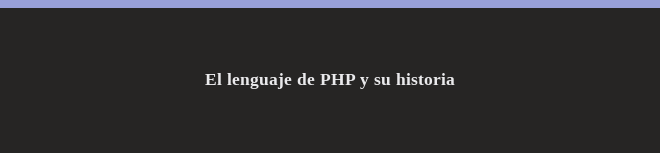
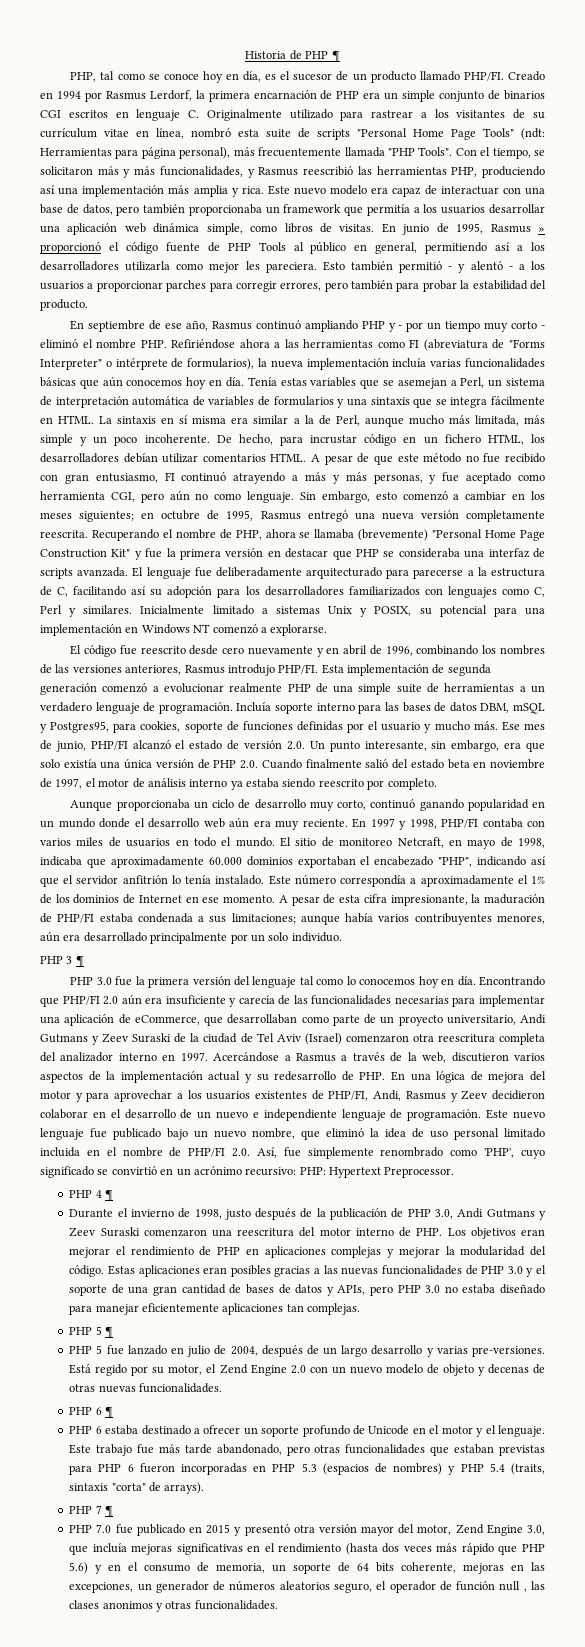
[205,73,455,89] El lenguaje de PHP y su historia -> [245,50,340,63] [70,71,545,83] [40,90,545,102] [40,109,545,121] [40,128,545,140] [40,147,546,159] [40,166,546,178] [40,185,545,197] [40,204,545,216] [40,223,546,235] [40,241,545,254] [40,261,546,273] [40,280,546,292] [40,299,88,311] [70,320,545,332] [40,339,546,351] [40,358,546,370] [40,376,545,389] [40,396,546,408] [40,415,545,427] [40,434,546,446] [40,453,546,465] [40,472,545,484] [40,490,545,503] [40,510,545,522] [40,529,545,541] [40,548,545,560] [40,567,545,579] [40,586,546,598] [40,605,545,617] [40,624,328,636] [70,645,545,657] [40,664,491,676] [40,683,546,695] [40,702,546,714] [40,721,545,733] [40,740,546,752] [40,758,545,769] [40,778,437,790] [70,799,545,811] [40,817,545,830] [40,837,545,849] [40,856,546,868] [40,874,545,887] [40,894,545,906] [40,913,545,925] [40,931,342,944] [40,955,84,968] [70,976,545,988] [40,994,545,1007] [40,1014,546,1026] [40,1033,545,1045] [40,1052,545,1063] [40,1071,547,1083] [40,1090,545,1102] [40,1109,545,1121] [40,1128,545,1140] [40,1147,545,1159] [40,1166,455,1178] [69,1189,114,1202] [69,1208,546,1220] [69,1227,546,1239] [69,1246,547,1258] [69,1265,546,1277] [69,1284,545,1296] [69,1303,361,1315] [69,1326,114,1339] [69,1345,545,1357] [69,1364,545,1376] [69,1383,223,1393] [69,1406,114,1419] [69,1425,545,1437] [69,1444,545,1456] [69,1463,546,1475] [69,1482,205,1494] [69,1505,114,1518] [69,1524,545,1536] [69,1543,545,1555] [69,1562,545,1574] [69,1580,545,1593] [69,1600,278,1612] Historia de PHP ¶ // PHP, tal como se conoce hoy en día, es el sucesor de un producto llamado PHP/FI. Creado en 1994 por Rasmus Lerdorf, la primera encarnación de PHP era un simple conjunto de binarios CGI escritos en lenguaje C. Originalmente utilizado para rastrear a los visitantes de su currículum vitae en línea, nombró esta suite de scripts "Personal Home Page Tools" (ndt: Herramientas para página personal), más frecuentemente llamada "PHP Tools". Con el tiempo, se solicitaron más y más funcionalidades, y Rasmus reescribió las herramientas PHP, produciendo así una implementación más amplia y rica. Este nuevo modelo era capaz de interactuar con una base de datos, pero también proporcionaba un framework que permitía a los usuarios desarrollar una aplicación web dinámica simple, como libros de visitas. En junio de 1995, Rasmus » proporcionó el código fuente de PHP Tools al público en general, permitiendo así a los desarrolladores utilizarla como mejor les pareciera. Esto también permitió - y alentó - a los usuarios a proporcionar parches para corregir errores, pero también para probar la estabilidad del producto. // En septiembre de ese año, Rasmus continuó ampliando PHP y - por un tiempo muy corto - eliminó el nombre PHP. Refiriéndose ahora a las herramientas como FI (abreviatura de "Forms Interpreter" o intérprete de formularios), la nueva implementación incluía varias funcionalidades básicas que aún conocemos hoy en día. Tenía estas variables que se asemejan a Perl, un sistema de interpretación automática de variables de formularios y una sintaxis que se integra fácilmente en HTML. La sintaxis en sí misma era similar a la de Perl, aunque mucho más limitada, más simple y un poco incoherente. De hecho, para incrustar código en un fichero HTML, los desarrolladores debían utilizar comentarios HTML. A pesar de que este método no fue recibido con gran entusiasmo, FI continuó atrayendo a más y más personas, y fue aceptado como herramienta CGI, pero aún no como lenguaje. Sin embargo, esto comenzó a cambiar en los meses siguientes; en octubre de 1995, Rasmus entregó una nueva versión completamente reescrita. Recuperando el nombre de PHP, ahora se llamaba (brevemente) "Personal Home Page Construction Kit" y fue la primera versión en destacar que PHP se consideraba una interfaz de scripts avanzada. El lenguaje fue deliberadamente arquitecturado para parecerse a la estructura de C, facilitando así su adopción para los desarrolladores familiarizados con lenguajes como C, Perl y similares. Inicialmente limitado a sistemas Unix y POSIX, su potencial para una implementación en Windows NT comenzó a explorarse. // El código fue reescrito desde cero nuevamente y en abril de 1996, combinando los nombres de las versiones anteriores, Rasmus introdujo PHP/FI. Esta implementación de segunda generación comenzó a evolucionar realmente PHP de una simple suite de herramientas a un verdadero lenguaje de programación. Incluía soporte interno para las bases de datos DBM, mSQL y Postgres95, para cookies, soporte de funciones definidas por el usuario y mucho más. Ese mes de junio, PHP/FI alcanzó el estado de versión 2.0. Un punto interesante, sin embargo, era que solo existía una única versión de PHP 2.0. Cuando finalmente salió del estado beta en noviembre de 1997, el motor de análisis interno ya estaba siendo reescrito por completo. // Aunque proporcionaba un ciclo de desarrollo muy corto, continuó ganando popularidad en un mundo donde el desarrollo web aún era muy reciente. En 1997 y 1998, PHP/FI contaba con varios miles de usuarios en todo el mundo. El sitio de monitoreo Netcraft, en mayo de 1998, indicaba que aproximadamente 60.000 dominios exportaban el encabezado "PHP", indicando así que el servidor anfitrión lo tenía instalado. Este número correspondía a aproximadamente el 1% de los dominios de Internet en ese momento. A pesar de esta cifra impresionante, la maduración de PHP/FI estaba condenada a sus limitaciones; aunque había varios contribuyentes menores, aún era desarrollado principalmente por un solo individuo. // PHP 3 ¶ // PHP 3.0 fue la primera versión del lenguaje tal como lo conocemos hoy en día. Encontrando que PHP/FI 2.0 aún era insuficiente y carecía de las funcionalidades necesarias para implementar una aplicación de eCommerce, que desarrollaban como parte de un proyecto universitario, Andi Gutmans y Zeev Suraski de la ciudad de Tel Aviv (Israel) comenzaron otra reescritura completa del analizador interno en 1997. Acercándose a Rasmus a través de la web, discutieron varios aspectos de la implementación actual y su redesarrollo de PHP. En una lógica de mejora del motor y para aprovechar a los usuarios existentes de PHP/FI, Andi, Rasmus y Zeev decidieron colaborar en el desarrollo de un nuevo e independiente lenguaje de programación. Este nuevo lenguaje fue publicado bajo un nuevo nombre, que eliminó la idea de uso personal limitado incluida en el nombre de PHP/FI 2.0. Así, fue simplemente renombrado como 'PHP', cuyo significado se convirtió en un acrónimo recursivo: PHP: Hypertext Preprocessor. // PHP 4 ¶ // Durante el invierno de 1998, justo después de la publicación de PHP 3.0, Andi Gutmans y Zeev Suraski comenzaron una reescritura del motor interno de PHP. Los objetivos eran mejorar el rendimiento de PHP en aplicaciones complejas y mejorar la modularidad del código. Estas aplicaciones eran posibles gracias a las nuevas funcionalidades de PHP 3.0 y el soporte de una gran cantidad de bases de datos y APIs, pero PHP 3.0 no estaba diseñado para manejar eficientemente aplicaciones tan complejas. // PHP 5 ¶ // PHP 5 fue lanzado en julio de 2004, después de un largo desarrollo y varias pre-versiones. Está regido por su motor, el Zend Engine 2.0 con un nuevo modelo de objeto y decenas de otras nuevas funcionalidades. // PHP 6 ¶ // PHP 6 estaba destinado a ofrecer un soporte profundo de Unicode en el motor y el lenguaje. Este trabajo fue más tarde abandonado, pero otras funcionalidades que estaban previstas para PHP 6 fueron incorporadas en PHP 5.3 (espacios de nombres) y PHP 5.4 (traits, sintaxis "corta" de arrays). // PHP 7 ¶ // PHP 7.0 fue publicado en 2015 y presentó otra versión mayor del motor, Zend Engine 3.0, que incluía mejoras significativas en el rendimiento (hasta dos veces más rápido que PHP 5.6) y en el consumo de memoria, un soporte de 64 bits coherente, mejoras en las excepciones, un generador de números aleatorios seguro, el operador de función null , las clases anonimos y otras funcionalidades.

